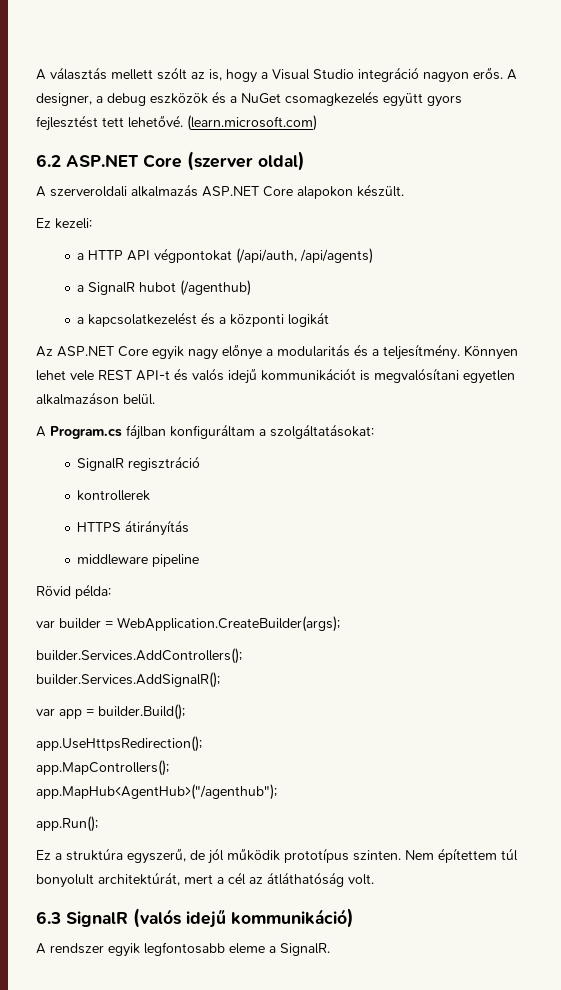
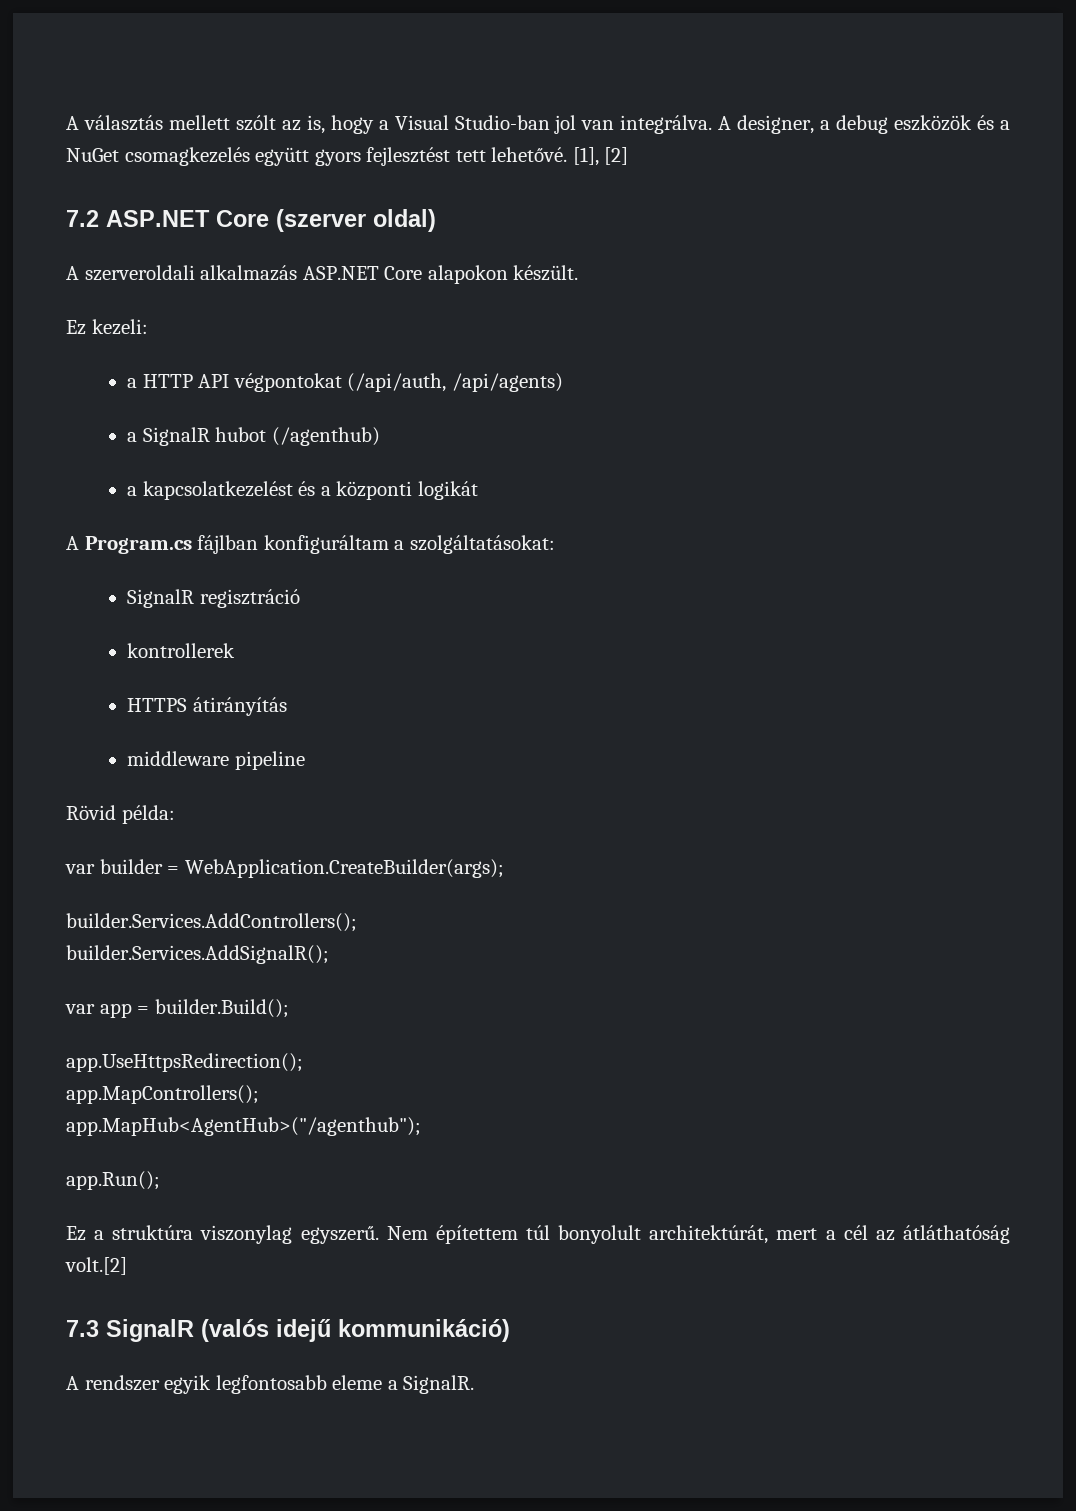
[313,67,503,83] Studio integráció nagyon erős. -> [454,115,713,134] Studio-ban jol van integrálva.
[187,115,317,131] [36,154,61,167] (learn.microsoft.com) // 6.2 -> [572,147,629,166] [66,210,99,227] [1], [2] // 7.2
[36,344,518,360] [36,368,515,384] [36,392,155,405] // Az ASP.NET Core egyik nagy előnye a modularitás és a teljesítmény. Könnyen lehet vele REST API-t és valós idejű kommunikációt is megvalósítani egyetlen alkalmazáson belül. -> (478, 490) none
[127,848,401,864] egyszerű, de jól működik prototípus szinten. -> [200,1225,379,1244] viszonylag egyszerű.
[348,874,374,885] [36,911,61,924] volt. // 6.3 -> [65,1257,127,1275] [66,1320,99,1337] volt.[2] // 7.3

